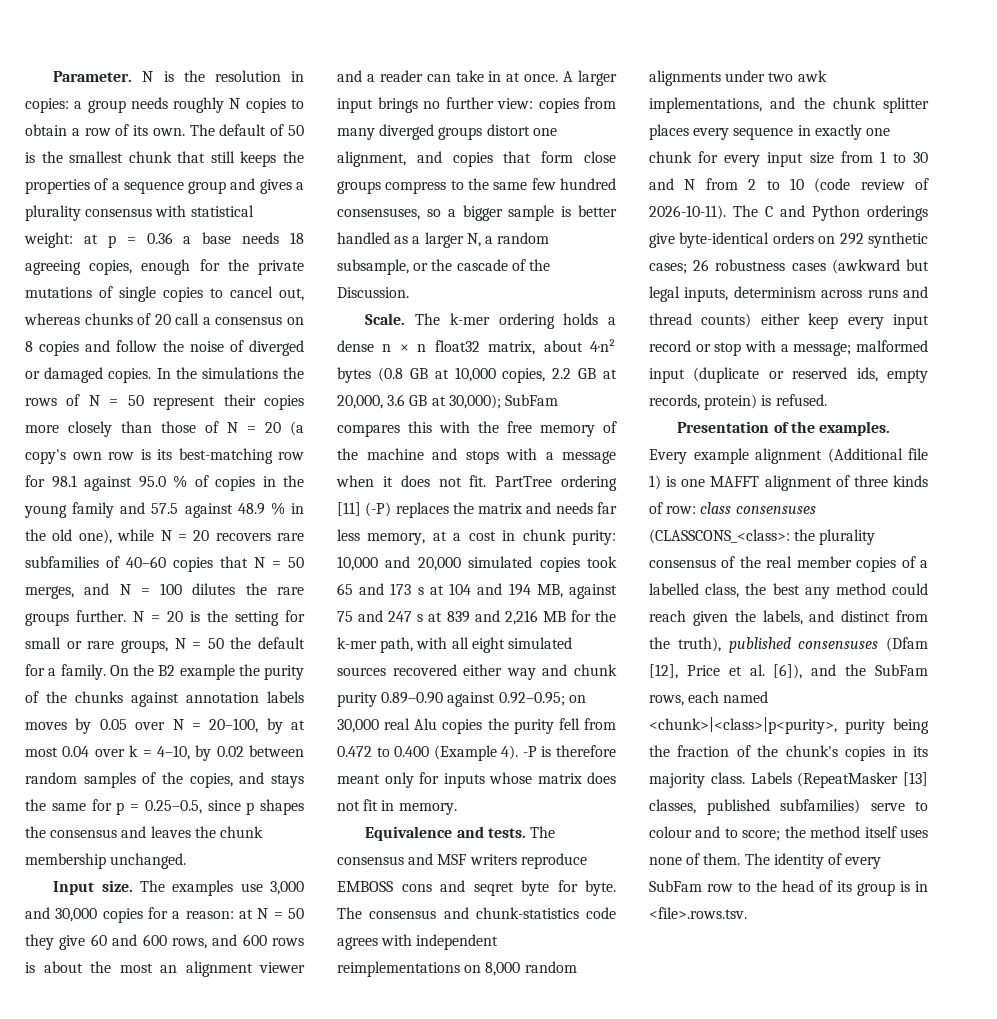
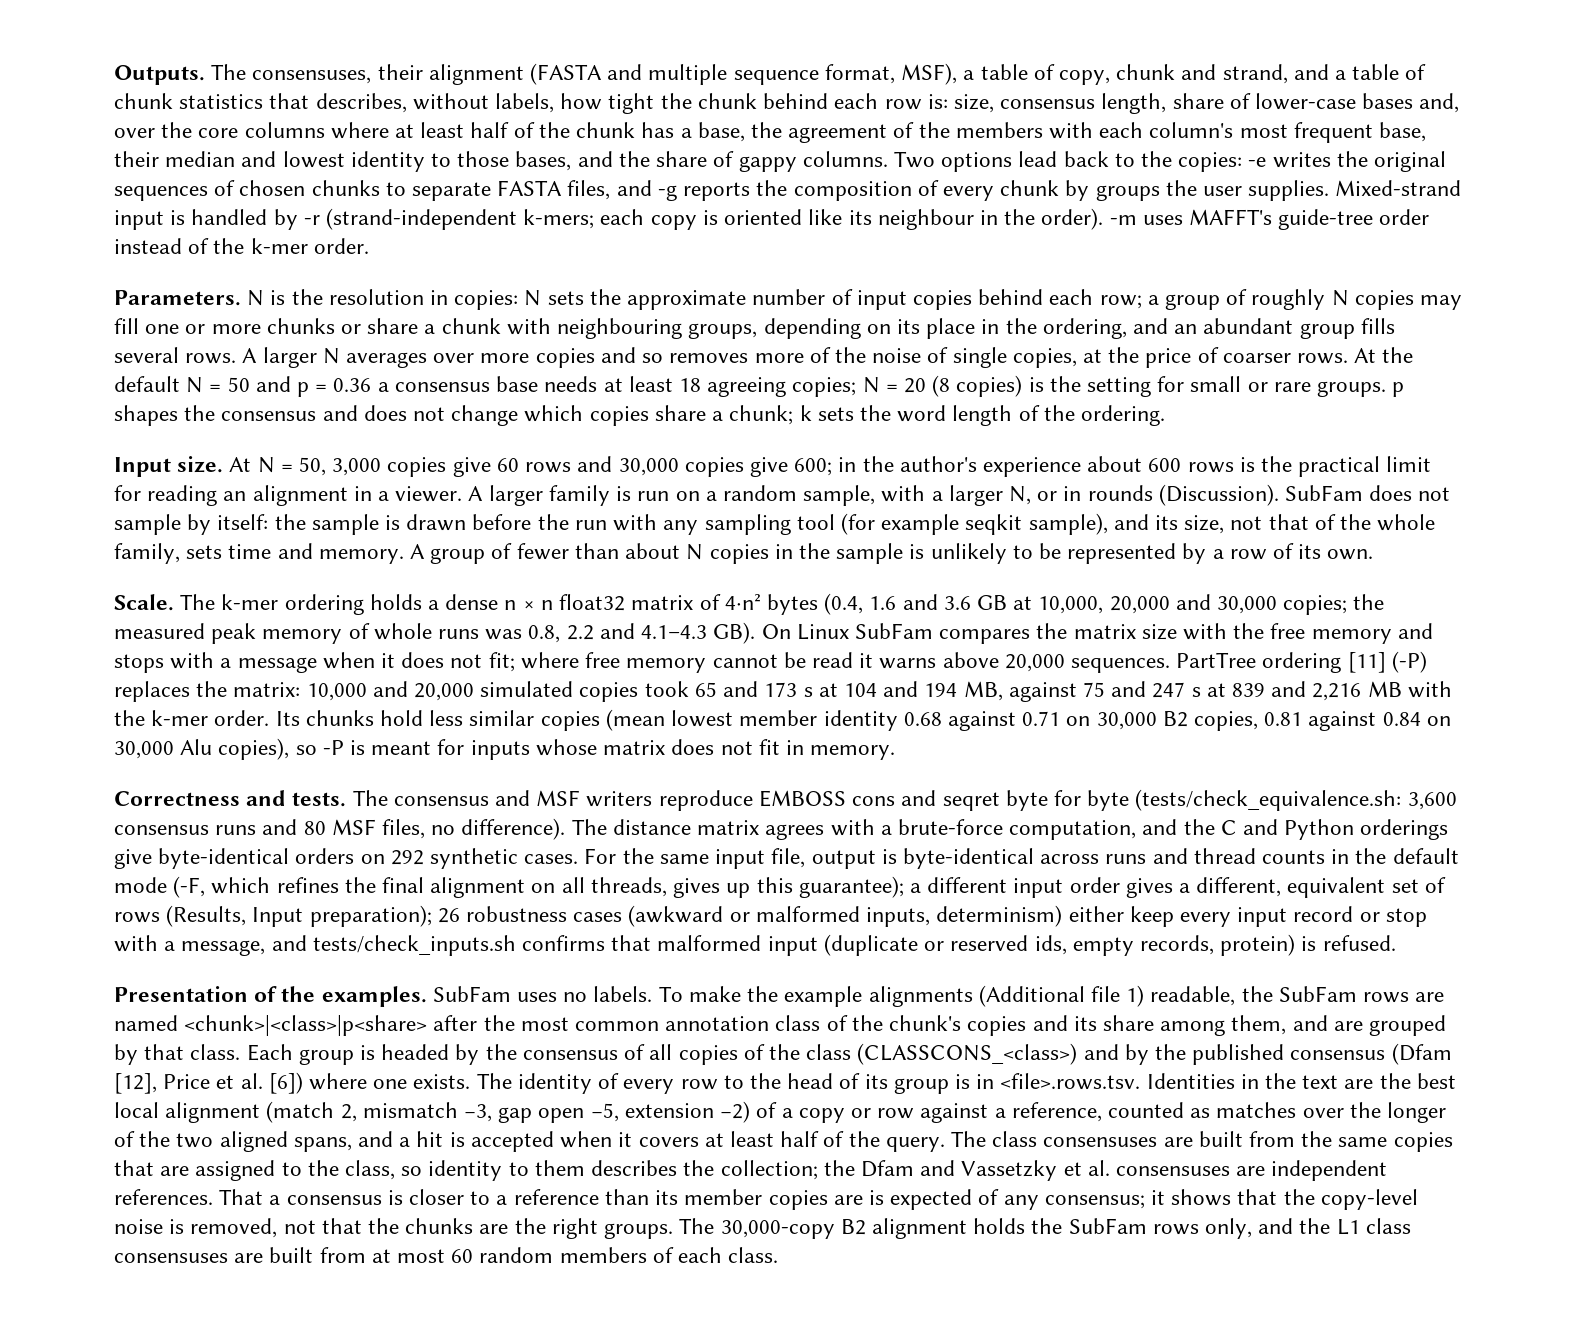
[53,71,133,82] Parameter. -> [114,63,1427,85] [114,93,1460,114] [114,122,1427,143] [114,151,1447,172] [114,180,1462,201] [114,208,1430,230] [114,238,369,254] [114,290,241,306] Outputs. The consensuses, their alignment (FASTA and multiple sequence format, MSF), a table of copy, chunk and strand, and a table of chunk statistics that describes, without labels, how tight the chunk behind each row is: size, consensus length, share of lower-case bases and, over the core columns where at least half of the chunk has a base, the agreement of the members with each column's most frequent base, their median and lowest identity to those bases, and the share of gappy columns. Two options lead back to the copies: -e writes the original sequences of chosen chunks to separate FASTA files, and -g reports the composition of every chunk by groups the user supplies. Mixed-strand input is handled by -r (strand-independent k-mers; each copy is oriented like its neighbour in the order). -m uses MAFFT's guide-tree order instead of the k-mer order. // Parameters.
(69, 105) none -> [524,289,1142,310] N sets the approximate number of input copies behind each row;
[130,97,168,109] needs -> [1226,289,1248,305] of
[290,99,304,109] [25,124,304,136] [25,151,304,167] [25,178,304,194] [25,205,254,221] [24,232,98,248] to obtain a row of its own. The default of 50 is the smallest chunk that still keeps the properties of a sequence group and gives a plurality consensus with statistical weight: at -> [1420,295,1463,310] [114,318,1395,339] [114,347,1414,368] [114,376,291,393] may fill one or more chunks or share a chunk with neighbouring groups, depending on its place in the ordering, and an abundant group fills several rows. A larger N averages over more copies and so removes more of the noise of single copies, at the price of coarser rows. At the default N = 50 and
(192, 240) none -> [394,382,490,392] consensus
[290,232,304,244] [25,259,304,275] [25,286,304,302] [24,313,304,325] [25,340,304,356] [25,367,304,383] [25,394,304,410] [25,421,304,437] [25,448,304,464] [25,475,304,491] [24,502,304,518] [25,529,304,544] [25,556,304,572] [25,583,304,599] [25,610,183,626] 18 agreeing copies, enough for the private mutations of single copies to cancel out, whereas chunks of 20 call a consensus on 8 copies and follow the noise of diverged or damaged copies. In the simulations the rows of N = 50 represent their copies more closely than those of N = 20 (a copy's own row is its best-matching row for 98.1 against 95.0 % of copies in the young family and 57.5 against 48.9 % in the old one), while N = 20 recovers rare subfamilies of 40–60 copies that N = 50 merges, and N = 100 dilutes the rare groups further. N = 20 -> [603,375,1023,397] at least 18 agreeing copies; N = 20 (8 copies)
[120,637,305,653] [25,664,304,680] [25,691,304,707] [25,718,305,734] [25,745,304,761] [25,772,304,788] [25,799,241,815] groups, N = 50 the default for a family. On the B2 example the purity of the chunks against annotation labels moves by 0.05 over N = 20–100, by at most 0.04 over k = 4–10, by 0.02 between random samples of the copies, and stays the same for p = 0.25–0.5, since -> [1317,381,1387,397] groups.
[150,826,263,838] [25,853,187,869] [53,880,304,896] [25,907,305,923] [25,934,304,950] [25,961,305,977] [337,70,617,86] [337,97,616,113] [337,124,557,140] [337,151,616,167] [337,178,616,194] [337,205,617,221] [337,232,550,248] [337,259,550,275] [337,287,409,298] leaves the chunk membership unchanged. // Input size. The examples use 3,000 and 30,000 copies for a reason: at N = 50 they give 60 and 600 rows, and 600 rows is about the most an alignment viewer and a reader can take in at once. A larger input brings no further view: copies from many diverged groups distort one alignment, and copies that form close groups compress to the same few hundred consensuses, so a bigger sample is better handled as a larger N, a random subsample, or the cascade of the Discussion. -> [363,405,1165,426] [114,456,1432,477] [114,484,1451,506] [114,513,1436,535] [114,543,1374,564] does not change which copies share a chunk; k sets the word length of the ordering. // Input size. At N = 50, 3,000 copies give 60 rows and 30,000 copies give 600; in the author's experience about 600 rows is the practical limit for reading an alignment in a viewer. A larger family is run on a random sample, with a larger N, or in rounds (Discussion). SubFam does not sample by itself: the sample is drawn before the run with any sampling tool (for example seqkit sample), and its size, not that of the whole family, sets time and memory. A group of fewer than about N copies in the sample is unlikely to be represented by a row of its own.
[488,339,616,355] [337,367,617,383] [337,394,558,409] [337,421,432,437] matrix, about 4·n² bytes (0.8 GB at 10,000 copies, 2.2 GB at 20,000, 3.6 GB at 30,000); SubFam compares this -> [631,593,1385,615] [114,622,1177,644] matrix of 4·n² bytes (0.4, 1.6 and 3.6 GB at 10,000, 20,000 and 30,000 copies; the measured peak memory of whole runs was 0.8, 2.2 and 4.1–4.3 GB). On Linux SubFam compares the matrix size
[603,421,617,433] [337,448,424,460] of the machine -> (1392, 636) none
[469,475,487,487] fit. -> [488,652,1170,673] fit; where free memory cannot be read it warns above 20,000 sequences.
[478,502,617,514] [337,529,616,545] matrix and needs far less memory, at a cost in chunk purity: -> [233,682,301,697] matrix:
[570,610,616,622] [337,637,572,653] [337,664,617,680] [337,692,586,707] [337,718,616,734] [337,745,616,761] [337,772,414,788] for the k-mer path, with all eight simulated sources recovered either way and chunk purity 0.89–0.90 against 0.92–0.95; on 30,000 real Alu copies the purity fell from 0.472 to 0.400 (Example 4). -P is therefore meant only -> [1407,681,1452,698] [114,709,1451,731] [114,738,432,760] with the k-mer order. Its chunks hold less similar copies (mean lowest member identity 0.68 against 0.71 on 30,000 B2 copies, 0.81 against 0.84 on 30,000 Alu copies), so -P is meant
[365,826,453,841] Equivalence -> [114,791,240,806] Correctness
[585,880,616,896] [337,907,616,919] [337,934,499,950] [337,961,577,977] [649,70,827,86] [649,97,929,113] [649,124,890,140] [649,151,928,167] [649,178,929,193] [649,205,758,220] byte. The consensus and chunk-statistics code agrees with independent reimplementations on 8,000 random alignments under two awk implementations, and the chunk splitter places every sequence in exactly one chunk for every input size from 1 to 30 and N from 2 to 10 (code review of 2026-10-11). The -> [1087,789,1457,811] [114,818,1215,840] byte (tests/check_equivalence.sh: 3,600 consensus runs and 80 MSF files, no difference). The distance matrix agrees with a brute-force computation, and the
[649,259,929,274] [649,286,928,302] [649,313,752,328] cases; 26 robustness cases (awkward but legal inputs, determinism across runs and thread counts) -> [524,848,1459,869] [114,876,1446,898] [114,905,1063,927] cases. For the same input file, output is byte-identical across runs and thread counts in the default mode (-F, which refines the final alignment on all threads, gives up this guarantee); a different input order gives a different, equivalent set of rows (Results, Input preparation); 26 robustness cases (awkward or malformed inputs, determinism)
[793,343,852,356] message; -> [181,935,652,956] message, and tests/check_inputs.sh confirms that
[649,448,928,464] [649,475,928,491] [649,502,816,514] [649,529,876,545] [649,556,928,572] [649,583,928,599] [649,610,928,626] [649,637,879,653] Every example alignment (Additional file 1) is one MAFFT alignment of three kinds of row: class consensuses (CLASSCONS_<class>: the plurality consensus of the real member copies of a labelled class, the best any method could reach given the labels, and distinct from the truth), published consensuses -> [432,985,1445,1007] [114,1015,1446,1036] [114,1043,1386,1065] SubFam uses no labels. To make the example alignments (Additional file 1) readable, the SubFam rows are named <chunk>|<class>|p<share> after the most common annotation class of the chunk's copies and its share among them, and are grouped by that class. Each group is headed by the consensus of all copies of the class (CLASSCONS_<class>) and by the published consensus
[773,664,928,679] [649,691,769,706] [649,717,929,734] [649,745,928,761] [649,772,928,788] [649,799,928,815] [649,826,928,841] [649,853,741,865] [6]), and the SubFam rows, each named <chunk>|<class>|p<purity>, purity being the fraction of the chunk's copies in its majority class. Labels (RepeatMasker [13] classes, published subfamilies) serve to colour and to score; the method itself uses none of them. -> [268,1072,471,1094] [6]) where one exists.
[649,880,702,892] SubFam -> (675, 1086) none
(747, 913) none -> [1146,1073,1456,1089] [114,1101,1447,1123] [114,1131,1453,1152] [114,1160,1388,1181] [114,1189,1418,1210] [114,1218,1411,1239] [114,1247,779,1263] Identities in the text are the best local alignment (match 2, mismatch −3, gap open −5, extension −2) of a copy or row against a reference, counted as matches over the longer of the two aligned spans, and a hit is accepted when it covers at least half of the query. The class consensuses are built from the same copies that are assigned to the class, so identity to them describes the collection; the Dfam and Vassetzky et al. consensuses are independent references. That a consensus is closer to a reference than its member copies are is expected of any consensus; it shows that the copy-level noise is removed, not that the chunks are the right groups. The 30,000-copy B2 alignment holds the SubFam rows only, and the L1 class consensuses are built from at most 60 random members of each class.

